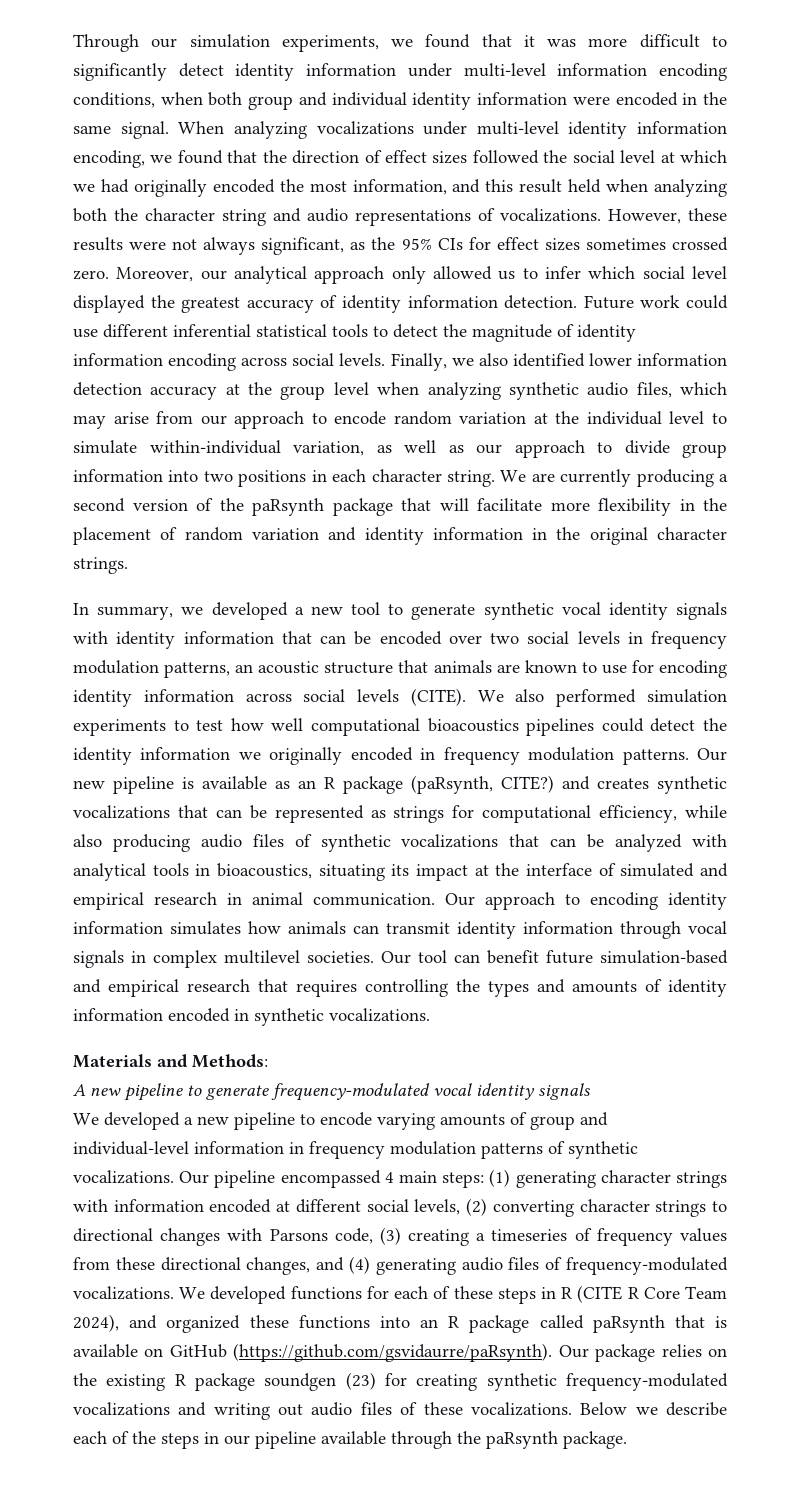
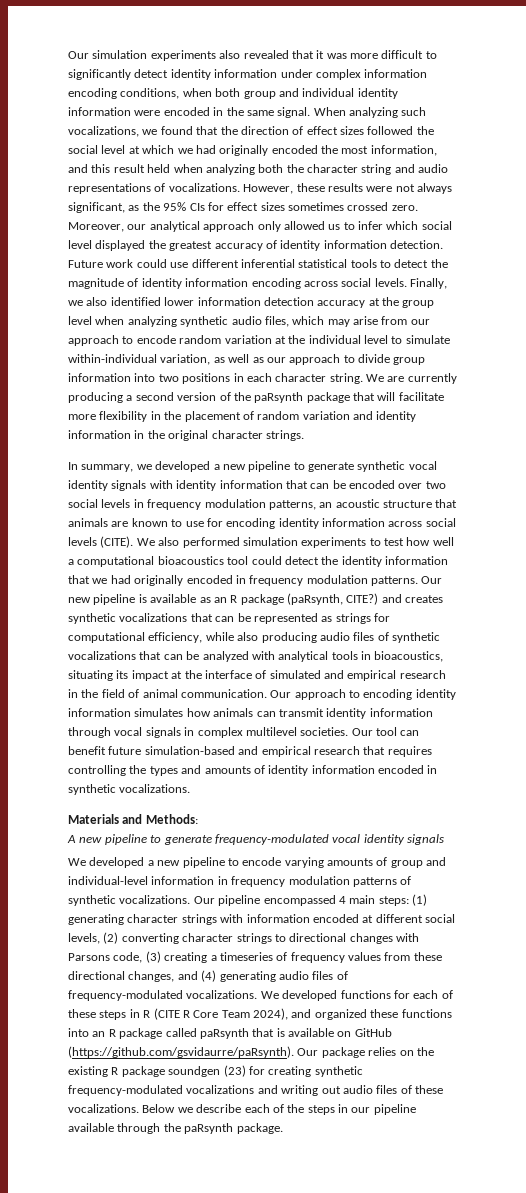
[73,34,471,52] Through our simulation experiments, we found -> [68,50,289,61] Our simulation experiments also revealed
[463,63,546,77] multi-level -> [315,69,361,80] complex
[316,121,727,139] [73,150,145,168] vocalizations under multi-level identity information encoding, -> [401,107,427,116] [68,126,139,137] such vocalizations,
[350,602,380,615] tool -> [248,461,291,472] pipeline
(304, 724) none -> [68,559,74,565] a
[526,718,595,736] pipelines -> [227,556,249,565] tool
[238,752,261,760] we -> [68,575,131,584] that we had
(242, 899) none -> [81,689,140,698] the field of

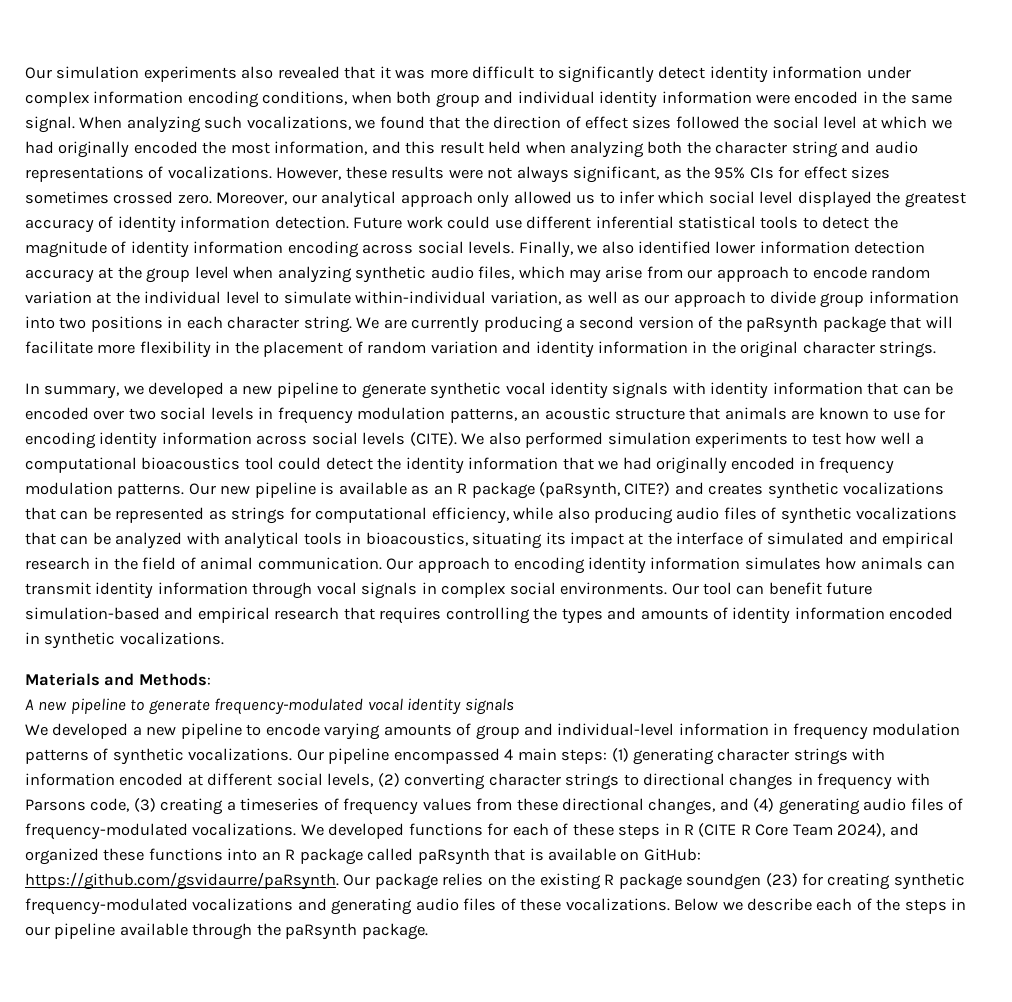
[245,727,349,736] multilevel societies. -> [509,582,668,595] social environments.
(393, 938) none -> [797,773,893,790] in frequency
[354,1028,392,1037] [68,1046,294,1058] GitHub (https://github.com/gsvidaurre/paRsynth). -> [643,848,701,861] [25,872,339,890] GitHub: https://github.com/gsvidaurre/paRsynth.
[281,1085,341,1096] writing out -> [331,898,413,915] generating

